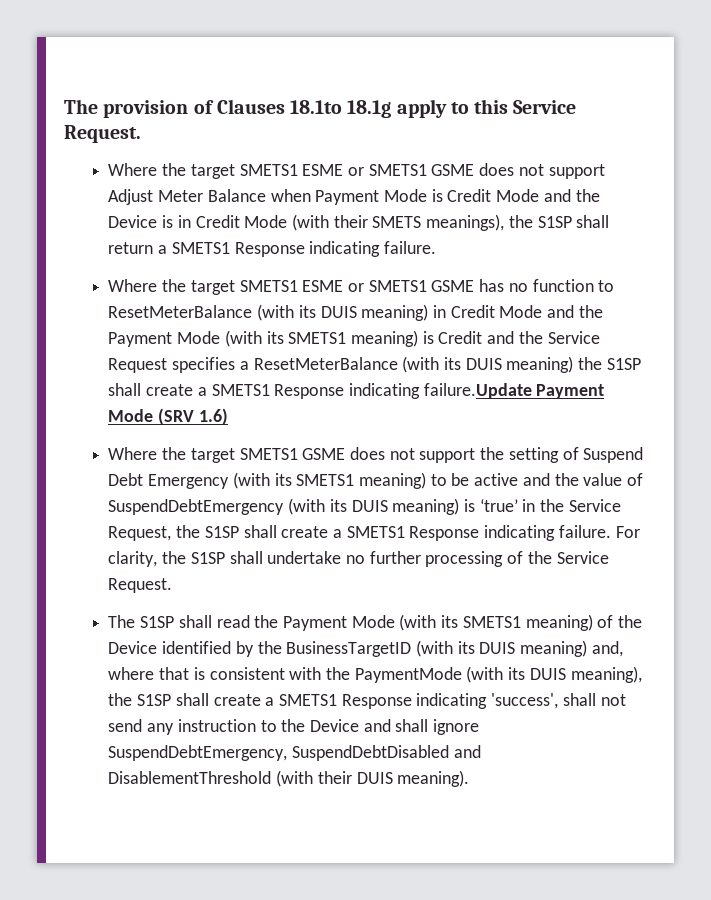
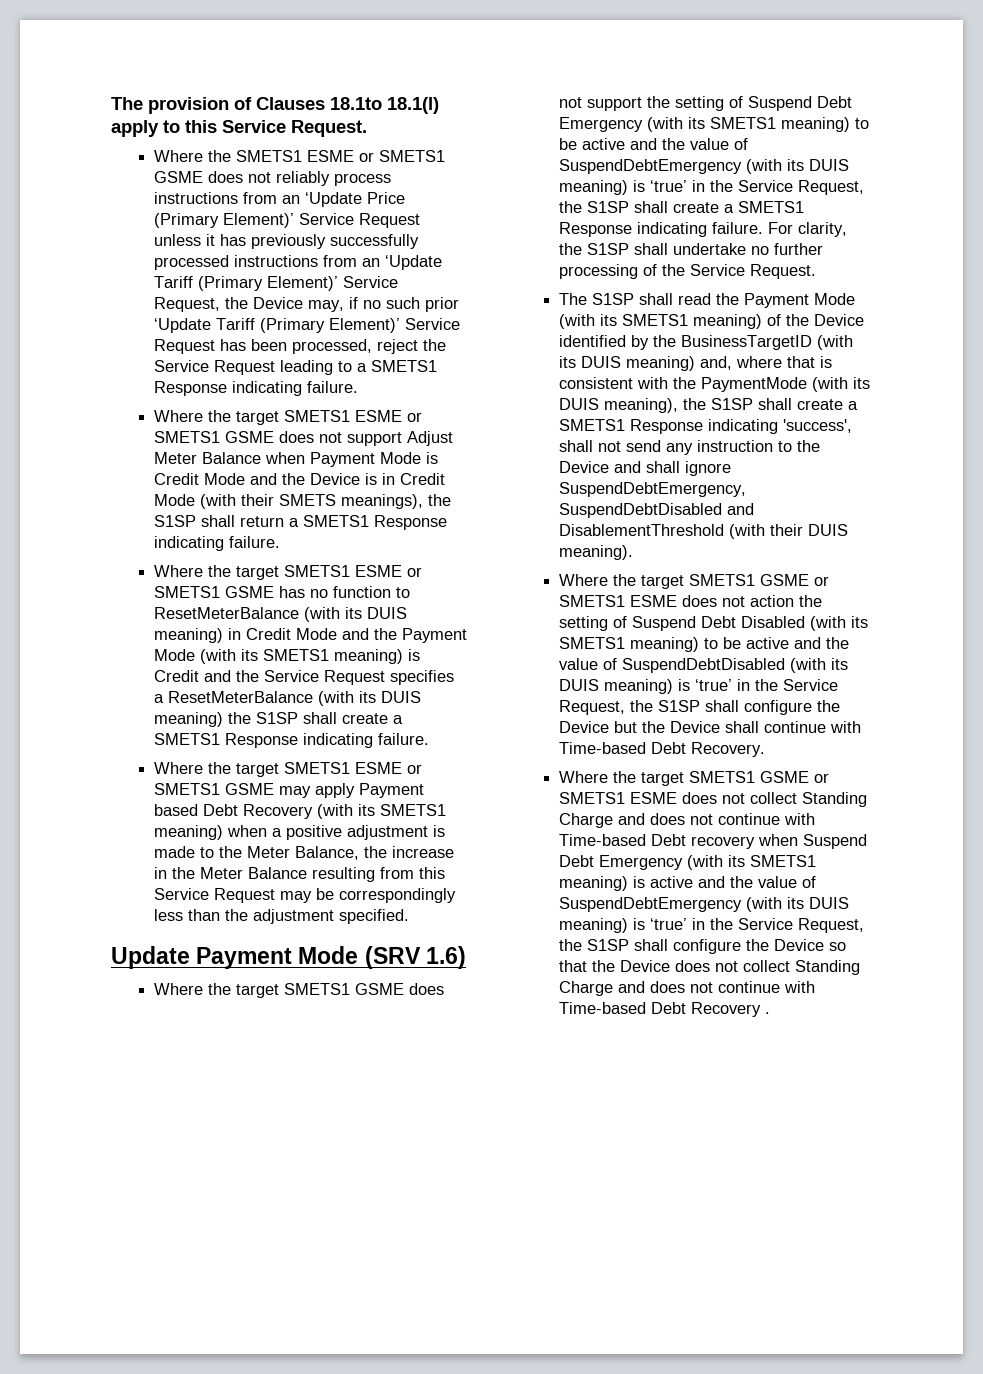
[347,100,392,118] 18.1g -> [387,97,439,114] 18.1(l)
(141, 134) none -> [153,150,445,162] [153,171,391,186] [153,192,405,207] [153,213,420,228] [153,234,419,249] [153,255,442,270] [153,276,398,291] [153,297,459,312] [153,318,460,333] [153,339,446,354] [153,360,437,375] [153,381,358,396] // Where the SMETS1 ESME or SMETS1 GSME does not reliably process instructions from an ‘Update Price (Primary Element)’ Service Request unless it has previously successfully processed instructions from an ‘Update Tariff (Primary Element)’ Service Request, the Device may, if no such prior ‘Update Tariff (Primary Element)’ Service Request has been processed, reject the Service Request leading to a SMETS1 Response indicating failure.
[423,383,532,399] failure.Update -> [377,733,429,745] [153,762,422,777] [153,783,424,798] [153,804,446,819] [153,825,445,840] [153,846,454,860] [153,867,445,882] [153,888,456,903] [153,909,409,924] [111,946,190,969] failure. // Where the target SMETS1 ESME or SMETS1 GSME may apply Payment based Debt Recovery (with its SMETS1 meaning) when a positive adjustment is made to the Meter Balance, the increase in the Meter Balance resulting from this Service Request may be correspondingly less than the adjustment specified. // Update
(470, 778) none -> [558,574,829,589] [558,595,822,607] [558,616,868,631] [558,637,849,652] [558,658,848,673] [558,679,838,694] [558,700,840,715] [558,721,861,733] [558,742,765,757] [558,771,829,786] [558,792,867,807] [558,813,815,828] [558,834,867,849] [558,855,816,870] [558,876,816,891] [558,897,849,912] [558,918,864,933] [558,939,846,954] [558,960,860,975] [558,981,815,996] [558,1002,770,1017] // Where the target SMETS1 GSME or SMETS1 ESME does not action the setting of Suspend Debt Disabled (with its SMETS1 meaning) to be active and the value of SuspendDebtDisabled (with its DUIS meaning) is ‘true’ in the Service Request, the S1SP shall configure the Device but the Device shall continue with Time-based Debt Recovery. // Where the target SMETS1 GSME or SMETS1 ESME does not collect Standing Charge and does not continue with Time-based Debt recovery when Suspend Debt Emergency (with its SMETS1 meaning) is active and the value of SuspendDebtEmergency (with its DUIS meaning) is ‘true’ in the Service Request, the S1SP shall configure the Device so that the Device does not collect Standing Charge and does not continue with Time-based Debt Recovery .

